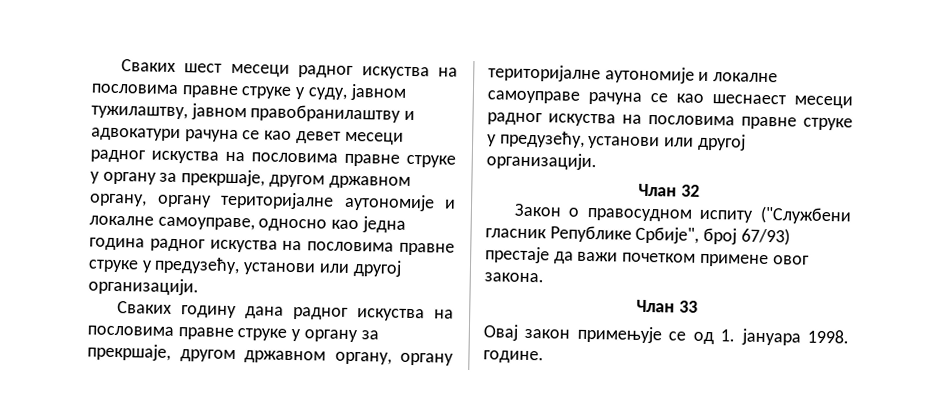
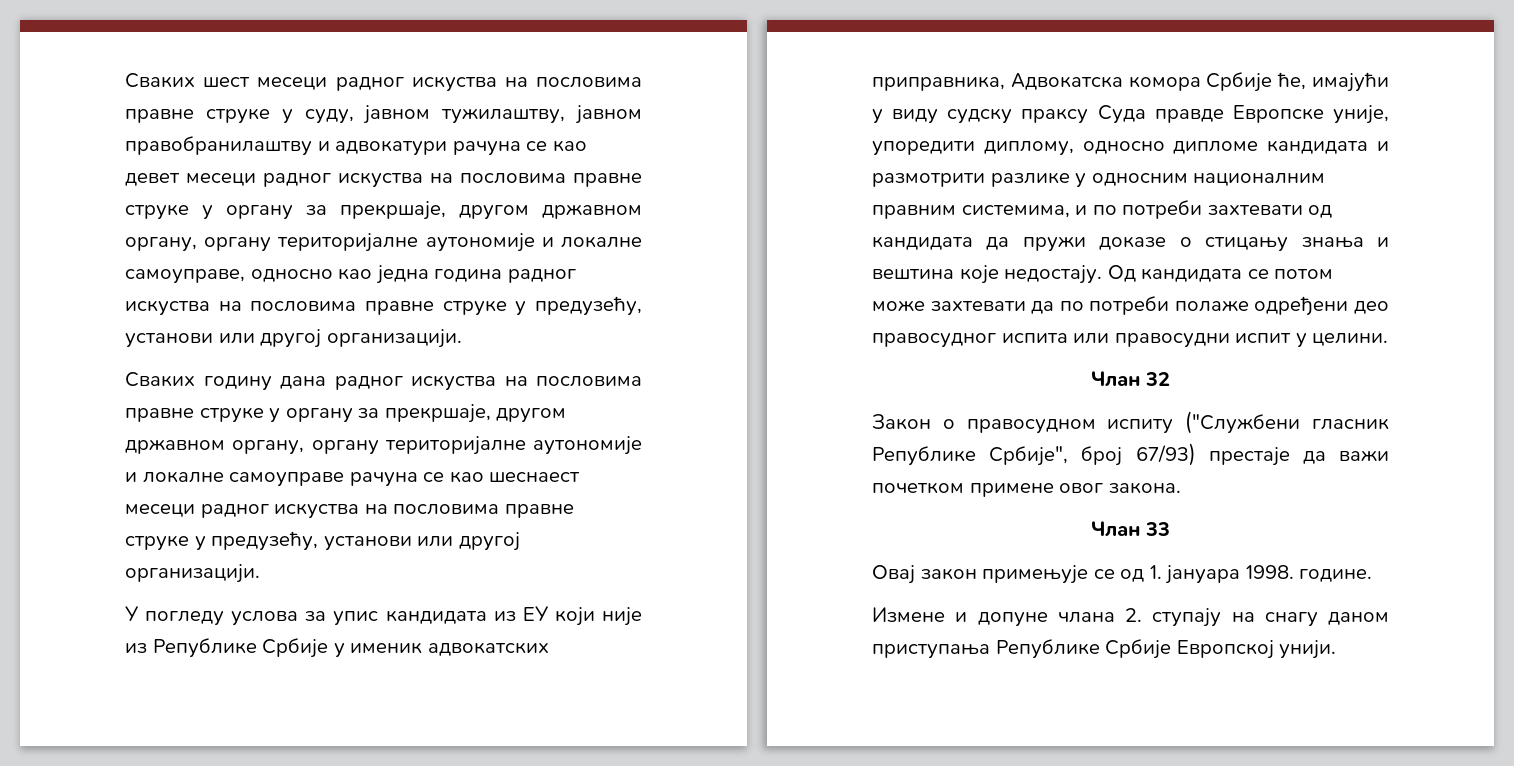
(597, 161) none -> [125,606,642,626] [125,638,549,658] [872,72,1389,92] [872,105,1389,124] [872,140,1389,156] [872,172,1326,188] [872,200,1333,219] [872,236,1389,252] [872,265,1334,284] [872,296,1389,316] [872,333,1389,348] // У погледу услова за упис кандидата из ЕУ који није из Републике Србије у именик адвокатских приправника, Адвокатска комора Србије ће, имајући у виду судску праксу Суда правде Европске уније, упоредити диплому, односно дипломе кандидата и размотрити разлике у односним националним правним системима, и по потреби захтевати од кандидата да пружи доказе о стицању знања и вештина које недостају. Од кандидата се потом може захтевати да по потреби полаже одређени део правосудног испита или правосудни испит у целини.
(544, 357) none -> [872,607,1389,627] [872,639,1337,659] // Измене и допуне члана 2. ступају на снагу даном приступања Републике Србије Европској унији.

